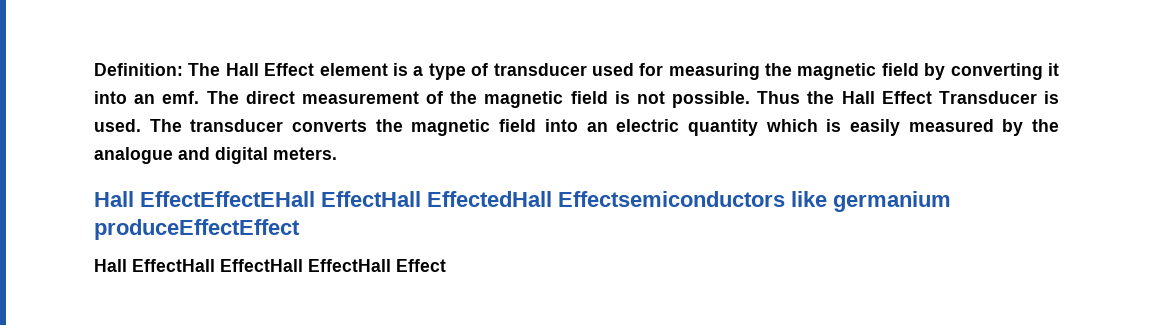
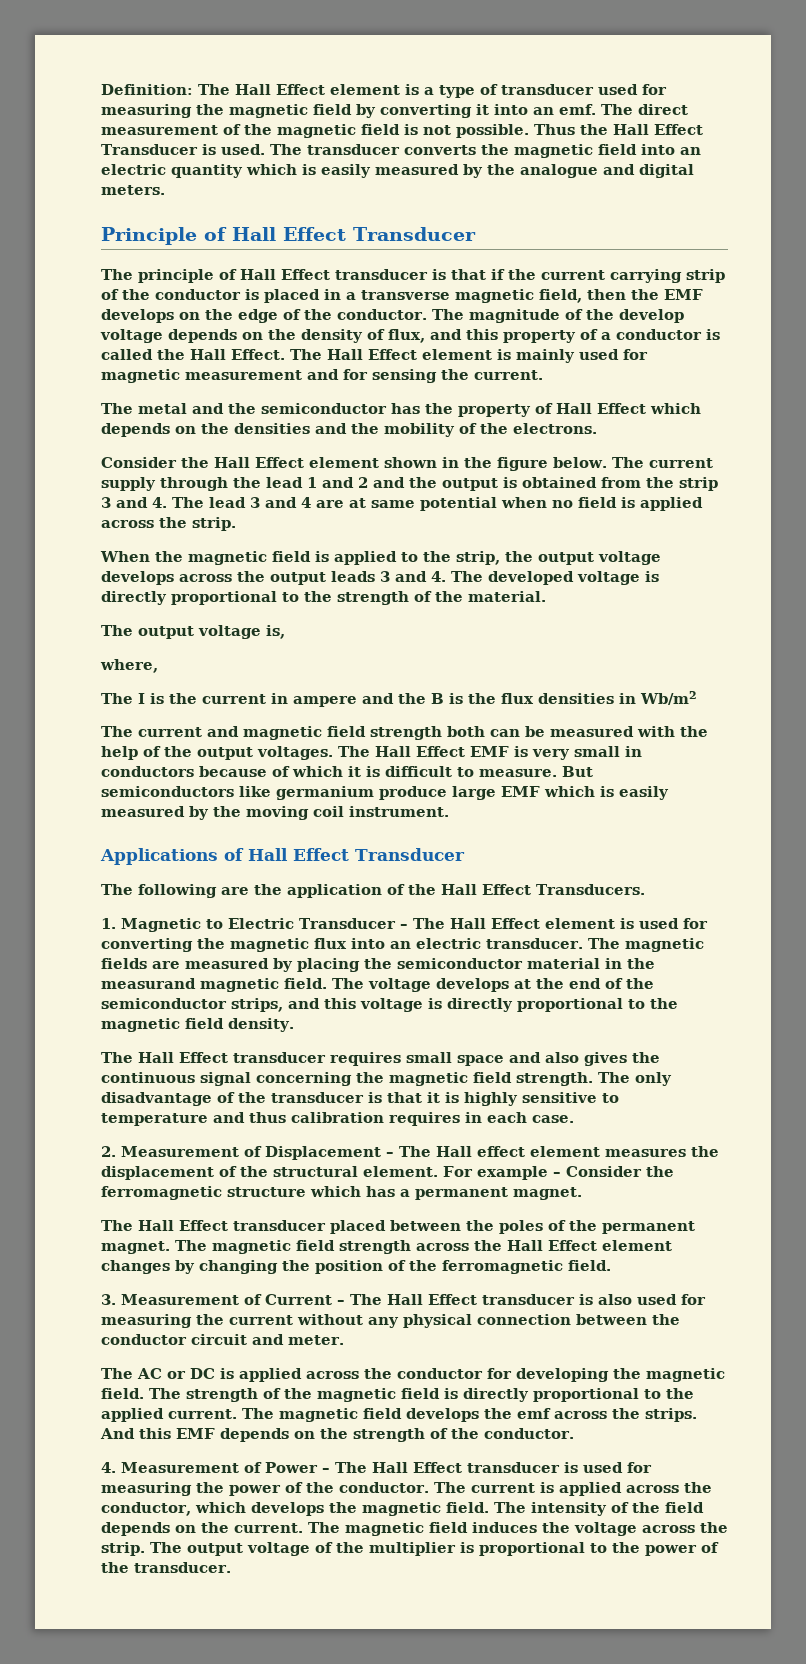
[94,191,951,212] [94,219,300,240] [94,259,446,272] Hall EffectEffectEHall EffectHall EffectedHall Effectsemiconductors like germanium produceEffectEffect // Hall EffectHall EffectHall EffectHall Effect -> [101,227,476,245] [101,269,725,283] [101,289,703,303] [101,309,684,323] [100,329,720,343] [101,349,648,363] [101,369,543,383] [101,403,701,417] [101,423,597,437] [101,457,713,471] [101,477,718,491] [101,497,703,511] [101,517,236,531] [100,551,661,565] [101,571,659,585] [101,591,546,605] [101,625,285,639] [100,659,158,673] [101,691,697,707] [101,726,708,740] [101,746,642,760] [101,766,593,777] [101,786,669,800] [101,806,449,820] [100,848,465,865] [101,884,645,898] [101,918,708,932] [101,938,704,952] [101,958,655,972] [101,978,654,992] [101,998,678,1012] [101,1018,294,1032] [101,1052,660,1066] [101,1072,672,1086] [101,1092,619,1106] [101,1112,574,1126] [101,1146,719,1160] [101,1166,674,1180] [101,1186,582,1200] [101,1220,695,1234] [101,1240,672,1254] [101,1260,611,1274] [101,1294,706,1305] [101,1314,680,1328] [101,1334,344,1345] [101,1368,725,1382] [101,1388,694,1402] [101,1408,697,1422] [100,1428,574,1442] [101,1462,652,1473] [101,1482,712,1496] [101,1502,704,1516] [101,1522,728,1536] [101,1542,719,1556] [101,1562,231,1573] Principle of Hall Effect Transducer // The principle of Hall Effect transducer is that if the current carrying strip of the conductor is placed in a transverse magnetic field, then the EMF develops on the edge of the conductor. The magnitude of the develop voltage depends on the density of flux, and this property of a conductor is called the Hall Effect. The Hall Effect element is mainly used for magnetic measurement and for sensing the current. // The metal and the semiconductor has the property of Hall Effect which depends on the densities and the mobility of the electrons. // Consider the Hall Effect element shown in the figure below. The current supply through the lead 1 and 2 and the output is obtained from the strip 3 and 4. The lead 3 and 4 are at same potential when no field is applied across the strip. // When the magnetic field is applied to the strip, the output voltage develops across the output leads 3 and 4. The developed voltage is directly proportional to the strength of the material. // The output voltage is, // where, // The I is the current in ampere and the B is the flux densities in Wb/m2 // The current and magnetic field strength both can be measured with the help of the output voltages. The Hall Effect EMF is very small in conductors because of which it is difficult to measure. But semiconductors like germanium produce large EMF which is easily measured by the moving coil instrument. // Applications of Hall Effect Transducer // The following are the application of the Hall Effect Transducers. // 1. Magnetic to Electric Transducer – The Hall Effect element is used for converting the magnetic flux into an electric transducer. The magnetic fields are measured by placing the semiconductor material in the measurand magnetic field. The voltage develops at the end of the semiconductor strips, and this voltage is directly proportional to the magnetic field density. // The Hall Effect transducer requires small space and also gives the continuous signal concerning the magnetic field strength. The only disadvantage of the transducer is that it is highly sensitive to temperature and thus calibration requires in each case. // 2. Measurement of Displacement – The Hall effect element measures the displacement of the structural element. For example – Consider the ferromagnetic structure which has a permanent magnet. // The Hall Effect transducer placed between the poles of the permanent magnet. The magnetic field strength across the Hall Effect element changes by changing the position of the ferromagnetic field. // 3. Measurement of Current – The Hall Effect transducer is also used for measuring the current without any physical connection between the conductor circuit and meter. // The AC or DC is applied across the conductor for developing the magnetic field. The strength of the magnetic field is directly proportional to the applied current. The magnetic field develops the emf across the strips. And this EMF depends on the strength of the conductor. // 4. Measurement of Power – The Hall Effect transducer is used for measuring the power of the conductor. The current is applied across the conductor, which develops the magnetic field. The intensity of the field depends on the current. The magnetic field induces the voltage across the strip. The output voltage of the multiplier is proportional to the power of the transducer.

